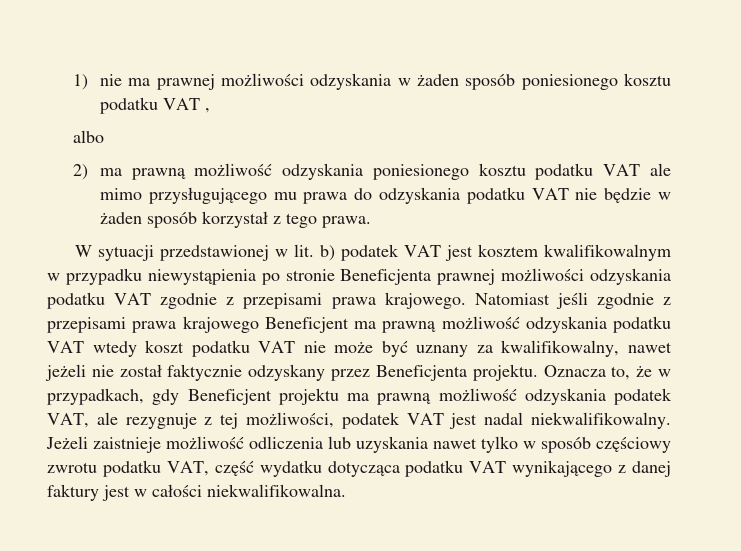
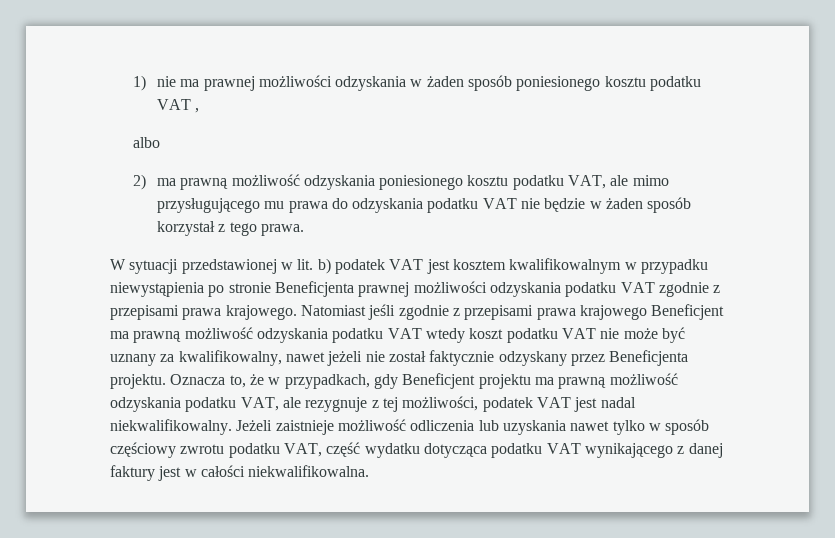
[603,164,641,176] VAT -> [568,175,607,189] VAT,
[614,388,672,405] podatek -> [185,397,237,412] podatku

